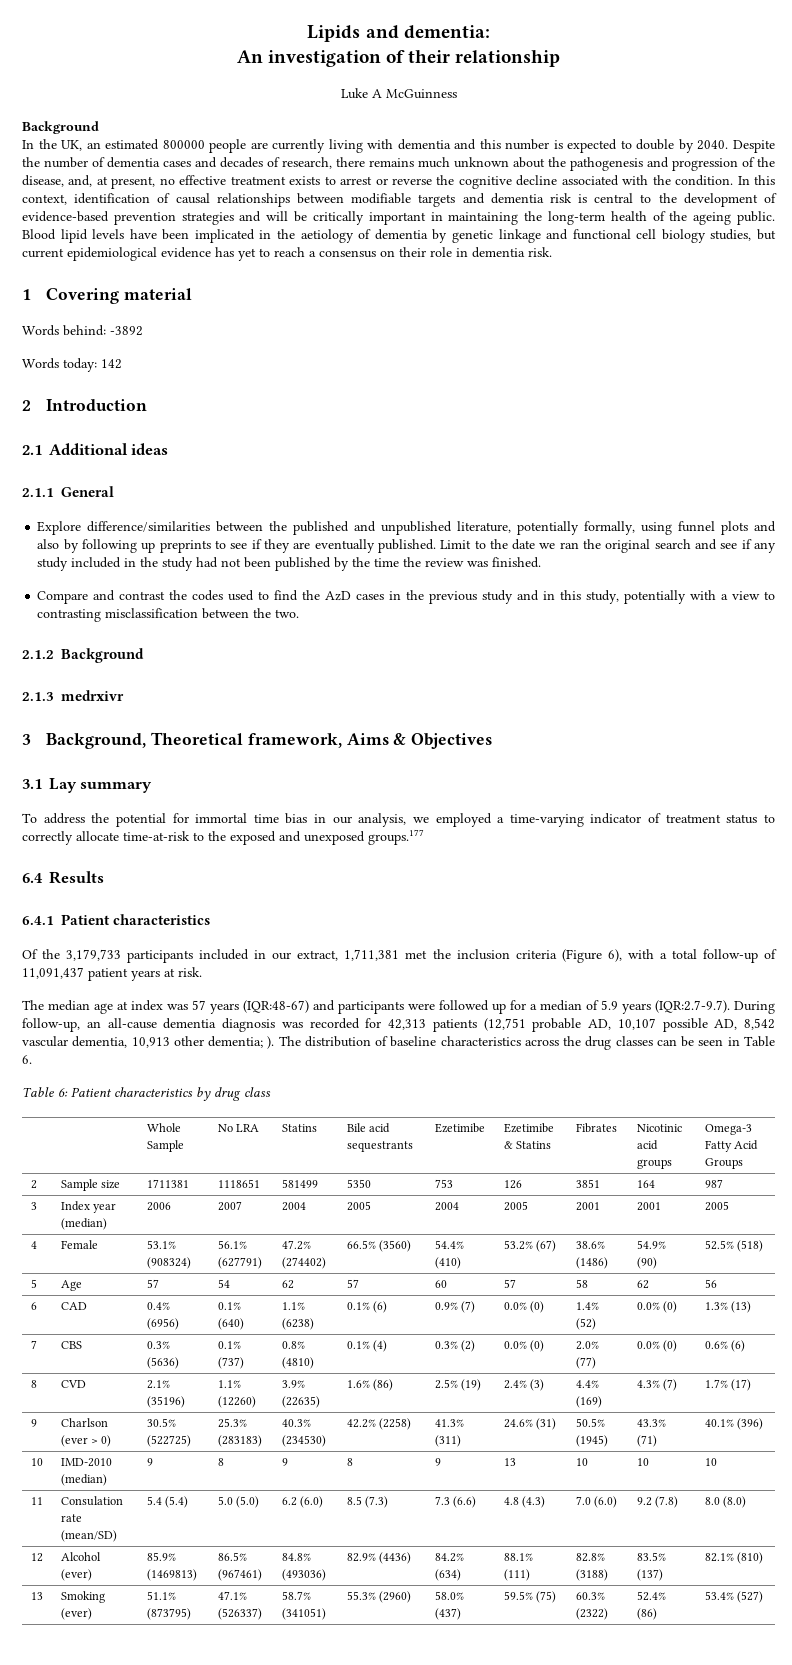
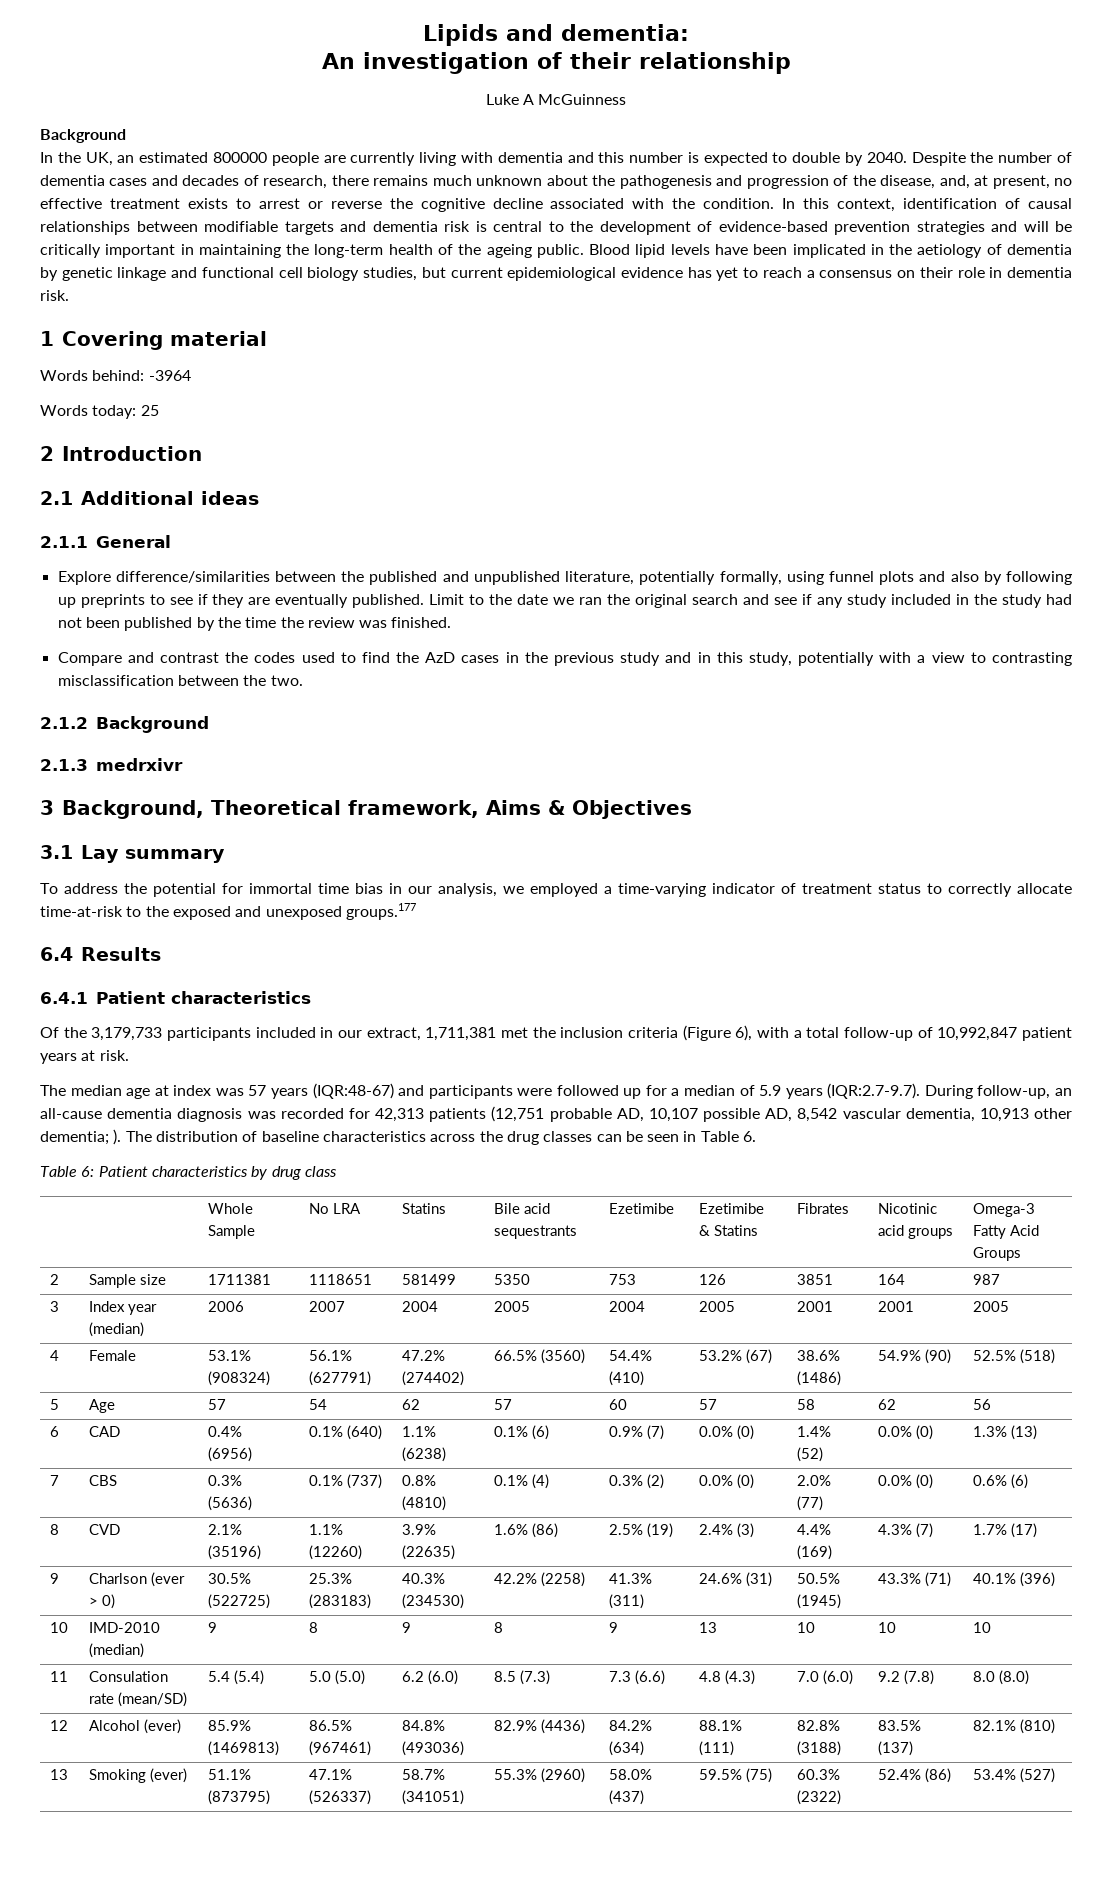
[110,326,143,336] -3892 -> [148,370,191,381] -3964
[101,359,122,369] 142 -> [140,405,159,416] 25
[22,967,84,979] 11,091,437 -> [937,1027,1018,1041] 10,992,847

